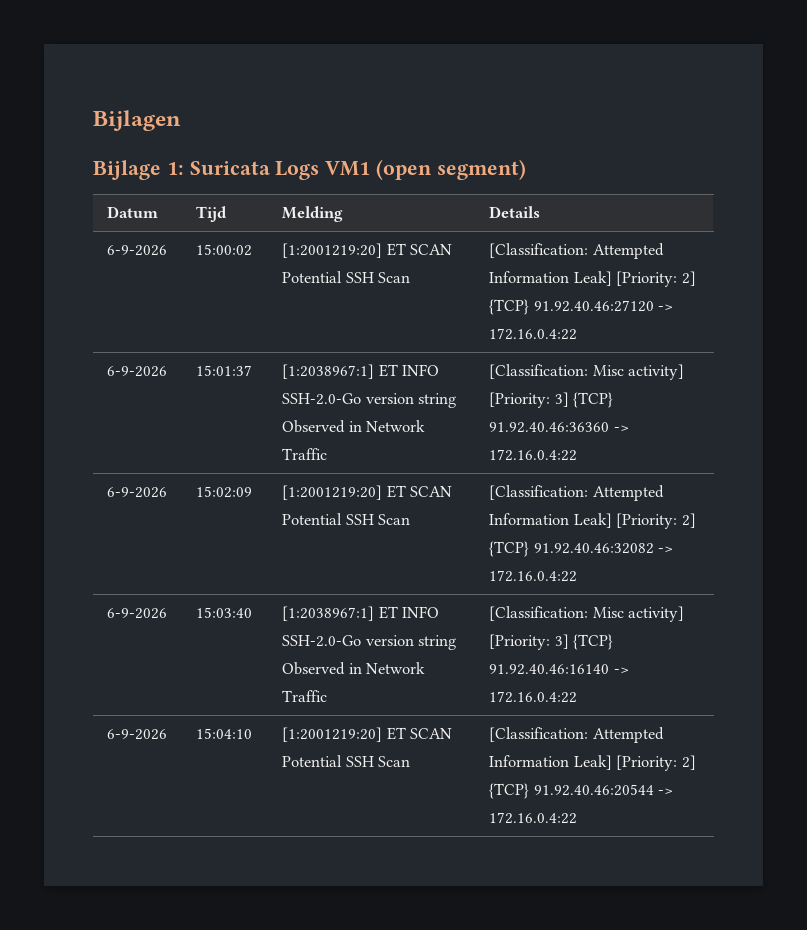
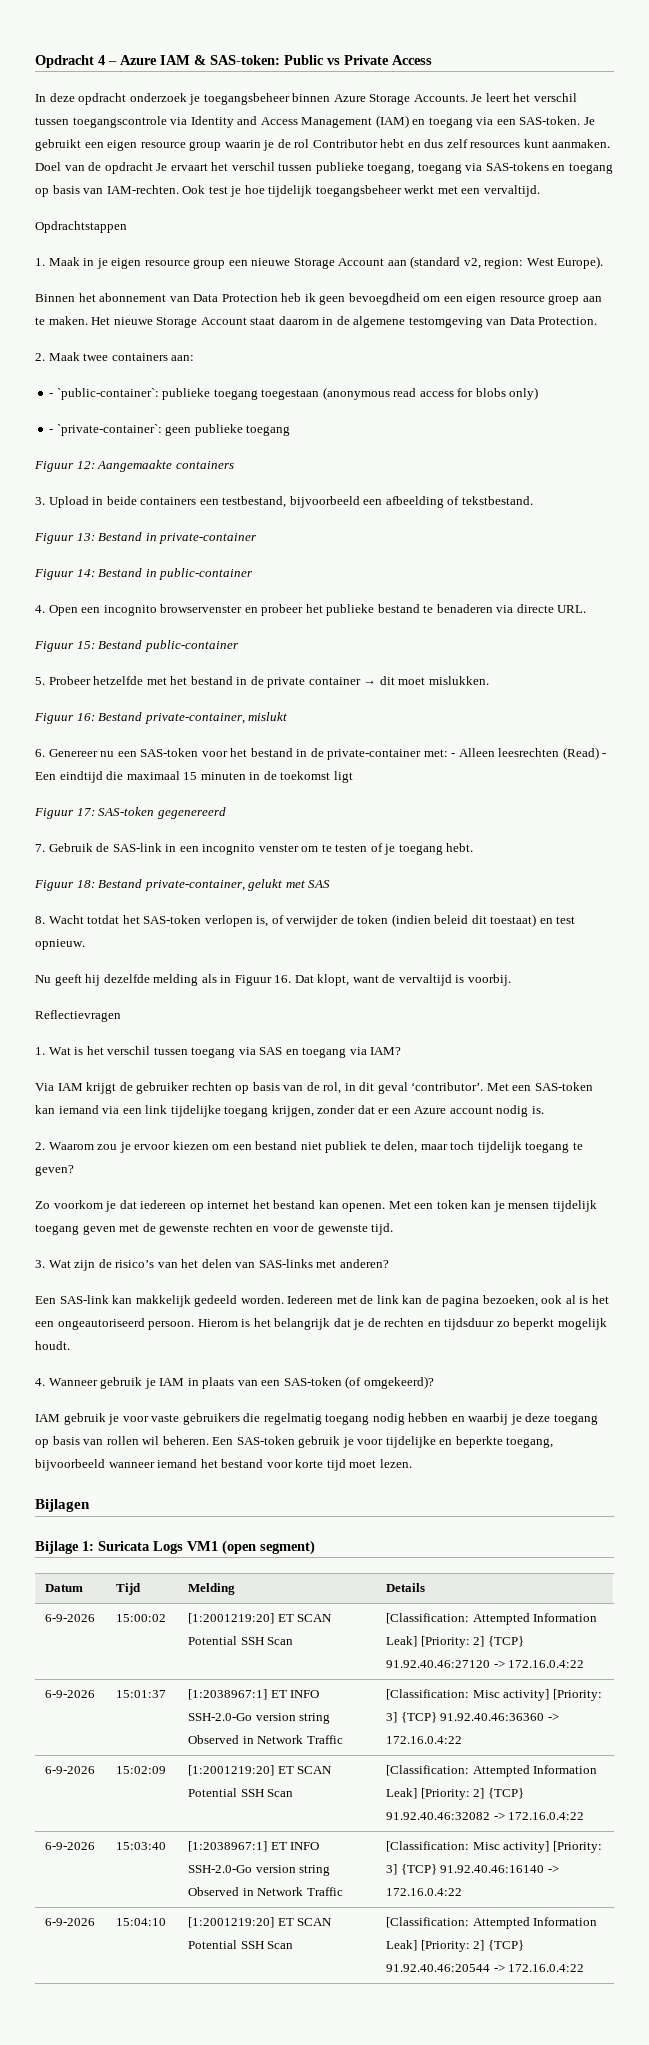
(93, 120) none -> [35,55,432,68] [35,93,577,105] [35,115,595,128] [35,139,611,151] [35,162,613,174] [35,185,540,197] [35,221,127,233] [35,256,604,269] [35,293,602,305] [35,316,598,328] [35,352,195,361] [49,387,539,400] [49,424,291,436] [34,460,234,472] [35,496,533,508] [34,532,258,544] [34,568,254,580] [35,604,587,616] [34,640,239,652] [35,676,489,688] [34,712,288,724] [35,747,607,760] [35,771,353,783] [34,807,226,819] [35,843,474,855] [34,879,331,891] [35,914,576,927] [35,939,85,950] [35,974,511,986] [35,1010,121,1022] [35,1046,402,1058] [35,1082,593,1094] [35,1105,544,1117] [35,1141,583,1153] [35,1165,74,1176] [35,1200,597,1212] [35,1223,394,1235] [35,1259,389,1271] [35,1295,609,1307] [35,1318,607,1330] [35,1341,70,1350] [35,1376,434,1389] [35,1413,598,1425] [35,1436,554,1448] [35,1459,412,1471] Opdracht 4 – Azure IAM & SAS-token: Public vs Private Access // In deze opdracht onderzoek je toegangsbeheer binnen Azure Storage Accounts. Je leert het verschil tussen toegangscontrole via Identity and Access Management (IAM) en toegang via een SAS-token. Je gebruikt een eigen resource group waarin je de rol Contributor hebt en dus zelf resources kunt aanmaken. Doel van de opdracht Je ervaart het verschil tussen publieke toegang, toegang via SAS-tokens en toegang op basis van IAM-rechten. Ook test je hoe tijdelijk toegangsbeheer werkt met een vervaltijd. // Opdrachtstappen // 1. Maak in je eigen resource group een nieuwe Storage Account aan (standard v2, region: West Europe). // Binnen het abonnement van Data Protection heb ik geen bevoegdheid om een eigen resource groep aan te maken. Het nieuwe Storage Account staat daarom in de algemene testomgeving van Data Protection. // 2. Maak twee containers aan: // - `public-container`: publieke toegang toegestaan (anonymous read access for blobs only) // - `private-container`: geen publieke toegang // Figuur 12: Aangemaakte containers // 3. Upload in beide containers een testbestand, bijvoorbeeld een afbeelding of tekstbestand. // Figuur 13: Bestand in private-container // Figuur 14: Bestand in public-container // 4. Open een incognito browservenster en probeer het publieke bestand te benaderen via directe URL. // Figuur 15: Bestand public-container // 5. Probeer hetzelfde met het bestand in de private container → dit moet mislukken. // Figuur 16: Bestand private-container, mislukt // 6. Genereer nu een SAS-token voor het bestand in de private-container met: - Alleen leesrechten (Read) - Een eindtijd die maximaal 15 minuten in de toekomst ligt // Figuur 17: SAS-token gegenereerd // 7. Gebruik de SAS-link in een incognito venster om te testen of je toegang hebt. // Figuur 18: Bestand private-container, gelukt met SAS // 8. Wacht totdat het SAS-token verlopen is, of verwijder de token (indien beleid dit toestaat) en test opnieuw. // Nu geeft hij dezelfde melding als in Figuur 16. Dat klopt, want de vervaltijd is voorbij. // Reflectievragen // 1. Wat is het verschil tussen toegang via SAS en toegang via IAM? // Via IAM krijgt de gebruiker rechten op basis van de rol, in dit geval ‘contributor’. Met een SAS-token kan iemand via een link tijdelijke toegang krijgen, zonder dat er een Azure account nodig is. // 2. Waarom zou je ervoor kiezen om een bestand niet publiek te delen, maar toch tijdelijk toegang te geven? // Zo voorkom je dat iedereen op internet het bestand kan openen. Met een token kan je mensen tijdelijk toegang geven met de gewenste rechten en voor de gewenste tijd. // 3. Wat zijn de risico’s van het delen van SAS-links met anderen? // Een SAS-link kan makkelijk gedeeld worden. Iedereen met de link kan de pagina bezoeken, ook al is het een ongeautoriseerd persoon. Hierom is het belangrijk dat je de rechten en tijdsduur zo beperkt mogelijk houdt. // 4. Wanneer gebruik je IAM in plaats van een SAS-token (of omgekeerd)? // IAM gebruik je voor vaste gebruikers die regelmatig toegang nodig hebben en waarbij je deze toegang op basis van rollen wil beheren. Een SAS-token gebruik je voor tijdelijke en beperkte toegang, bijvoorbeeld wanneer iemand het bestand voor korte tijd moet lezen. //

